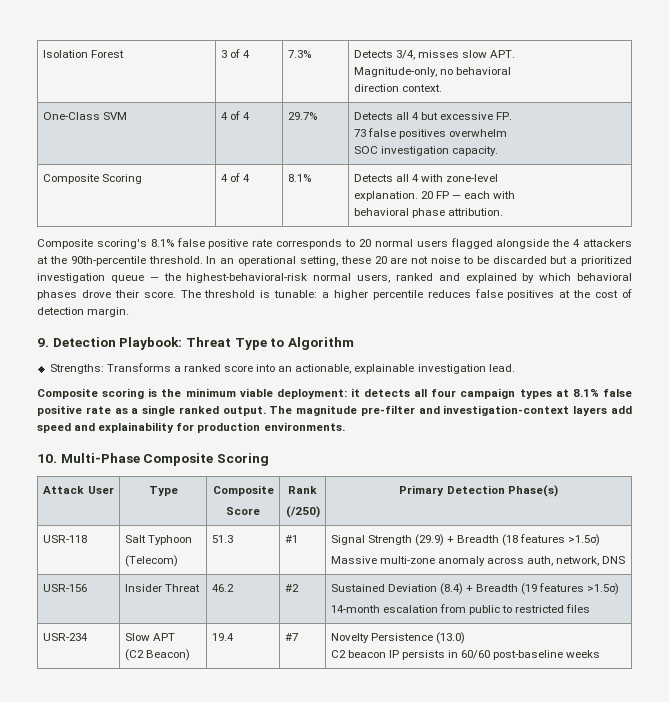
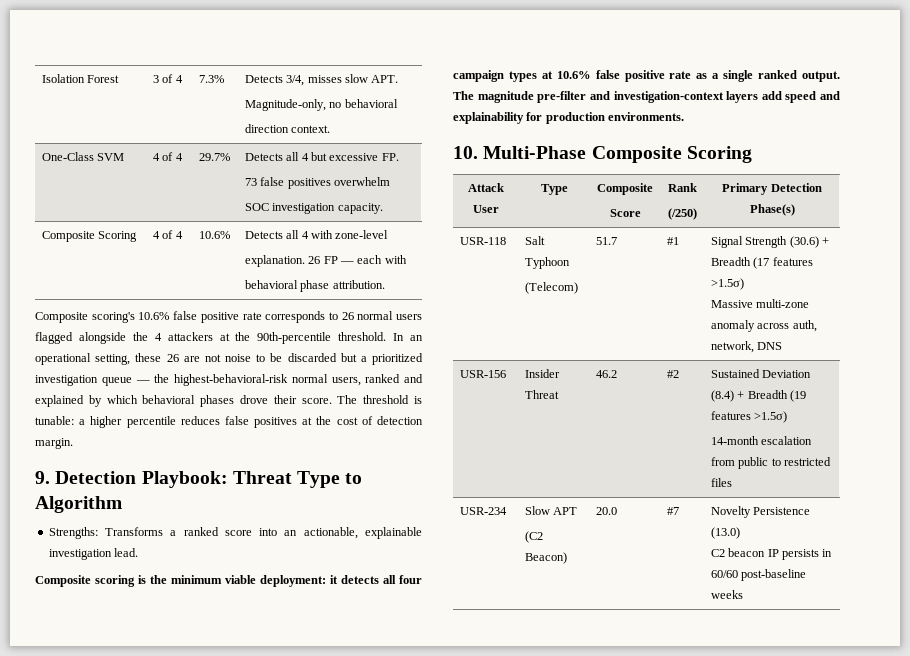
[287,174,311,182] 8.1% -> [198,231,230,239] 10.6%
[420,191,433,199] 20 -> [308,256,321,264] 26
[150,239,174,247] 8.1% -> [138,312,170,320] 10.6%
[358,239,371,247] 20 -> [341,312,354,320] 26
[374,256,387,264] 20 -> [166,354,179,362] 26
[572,389,599,397] 8.1% -> [556,71,591,79] 10.6%
[211,535,233,543] 51.3 -> [595,237,617,245] 51.7
[414,534,519,546] (29.9) + Breadth (18 -> [789,236,830,248] [710,257,770,269] (30.6) + Breadth (17
[211,633,234,641] 19.4 -> [595,507,617,515] 20.0

